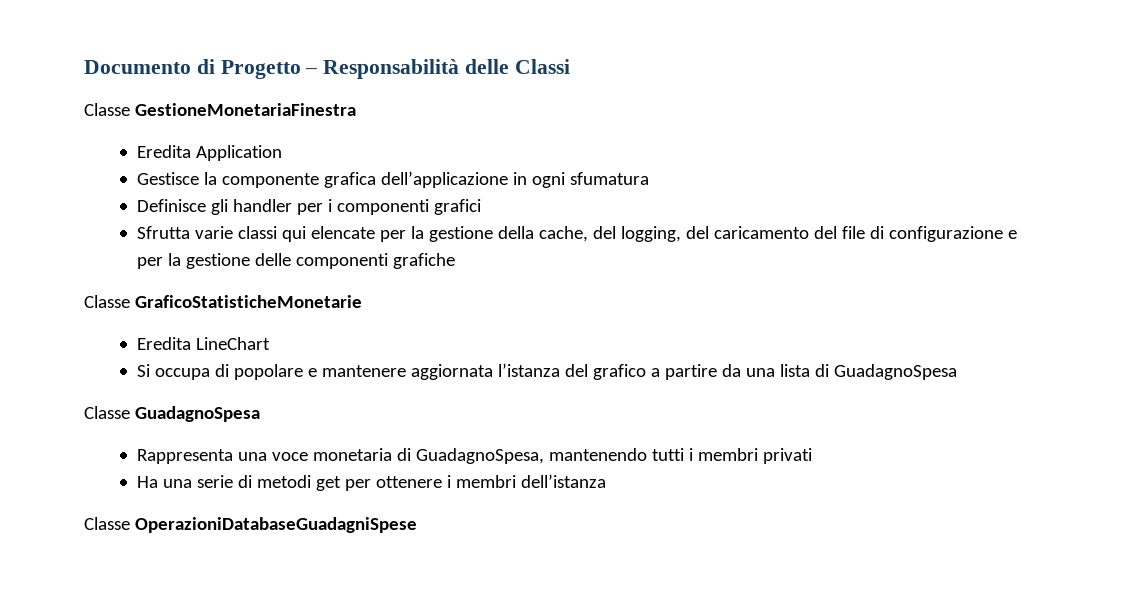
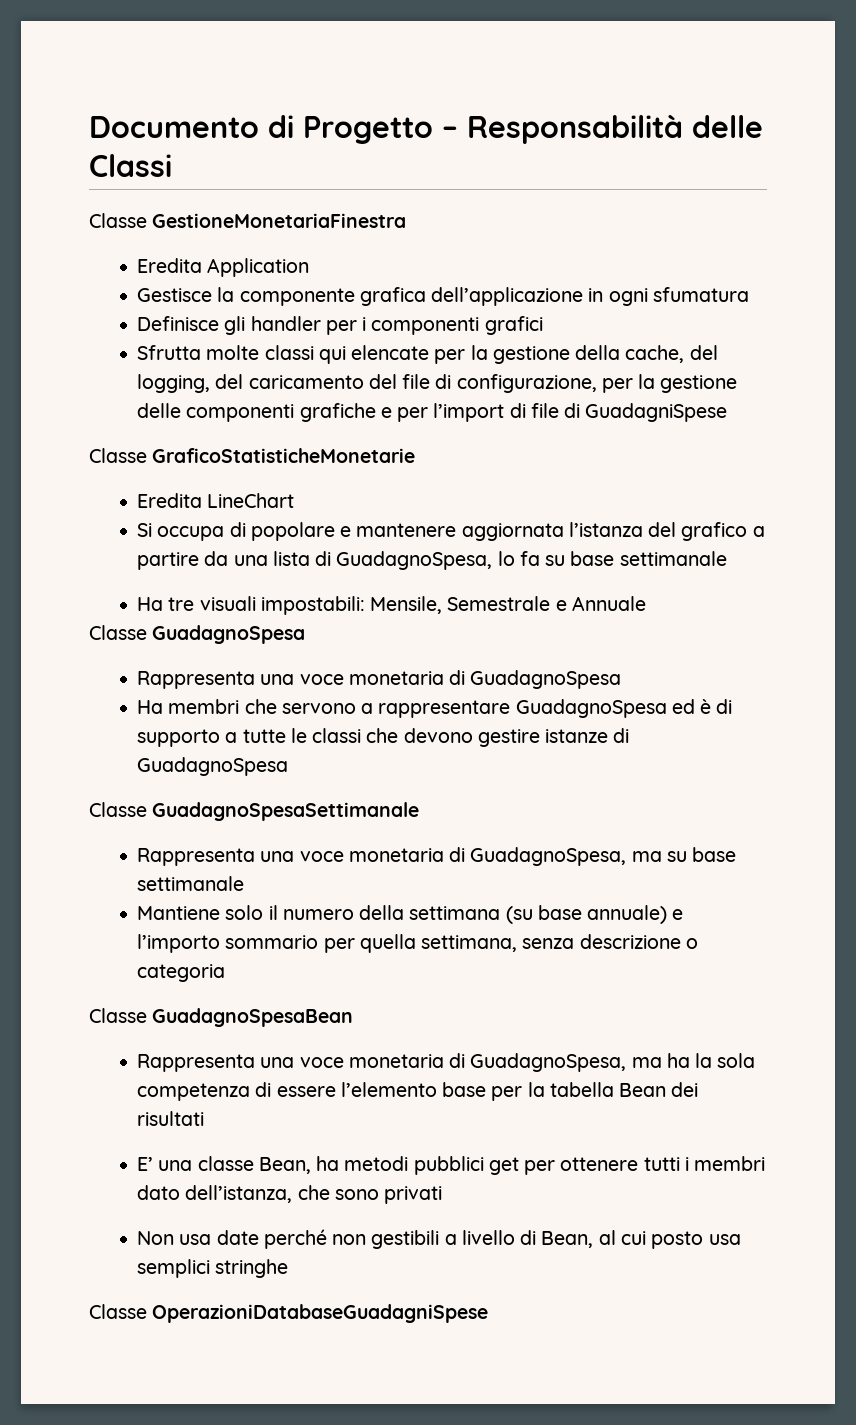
[194,226,233,239] varie -> [206,345,260,360] molte
[888,226,1017,242] configurazione e -> [456,374,597,393] configurazione,
(455, 261) none -> [380,403,728,422] e per l’import di file di GuadagniSpese
[833,364,957,380] [84,406,260,422] [136,448,812,464] [136,474,606,491] GuadagnoSpesa // Classe GuadagnoSpesa // Rappresenta una voce monetaria di GuadagnoSpesa, mantenendo tutti i membri privati // Ha una serie di metodi get per ottenere i membri dell’istanza -> [336,551,727,570] [137,596,646,615] [89,625,306,644] [137,670,622,689] [137,699,733,718] [137,728,630,747] [137,757,289,776] [89,802,420,821] [137,847,737,866] [137,876,245,891] [137,905,684,924] [137,934,698,953] [137,964,226,982] [89,1008,354,1027] [137,1053,756,1072] [137,1082,699,1101] [137,1111,205,1126] [137,1156,766,1175] [137,1185,443,1204] [137,1229,741,1249] [137,1259,289,1278] GuadagnoSpesa, lo fa su base settimanale // Ha tre visuali impostabili: Mensile, Semestrale e Annuale // Classe GuadagnoSpesa // Rappresenta una voce monetaria di GuadagnoSpesa // Ha membri che servono a rappresentare GuadagnoSpesa ed è di supporto a tutte le classi che devono gestire istanze di GuadagnoSpesa // Classe GuadagnoSpesaSettimanale // Rappresenta una voce monetaria di GuadagnoSpesa, ma su base settimanale // Mantiene solo il numero della settimana (su base annuale) e l’importo sommario per quella settimana, senza descrizione o categoria // Classe GuadagnoSpesaBean // Rappresenta una voce monetaria di GuadagnoSpesa, ma ha la sola competenza di essere l’elemento base per la tabella Bean dei risultati // E’ una classe Bean, ha metodi pubblici get per ottenere tutti i membri dato dell’istanza, che sono privati // Non usa date perché non gestibili a livello di Bean, al cui posto usa semplici stringhe

